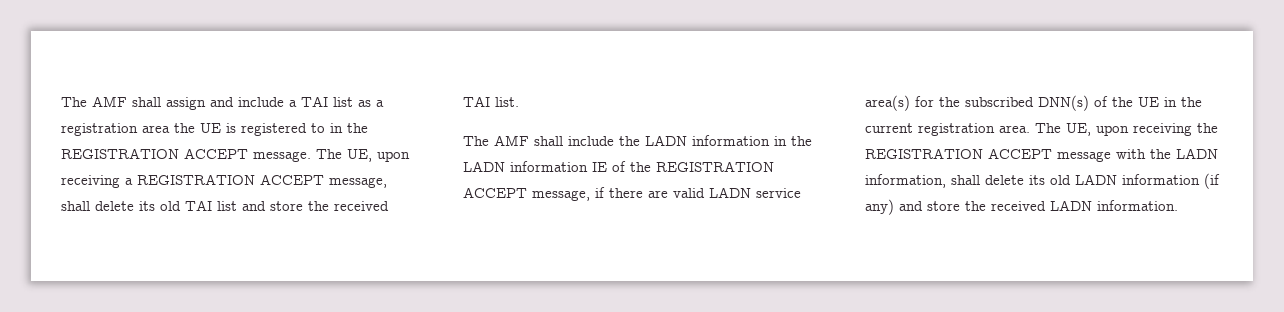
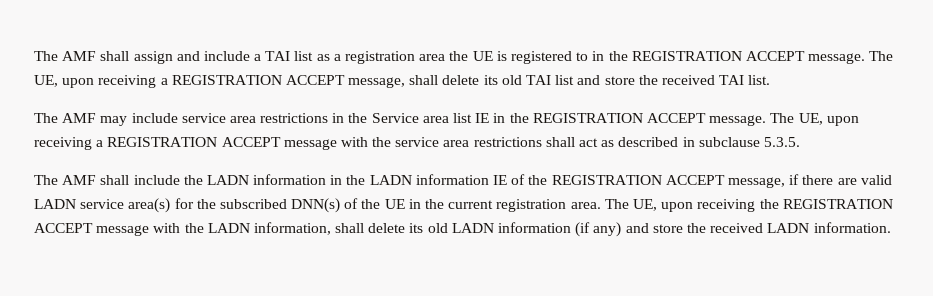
(519, 102) none -> [34,113,859,126] [34,137,800,150] // The AMF may include service area restrictions in the Service area list IE in the REGISTRATION ACCEPT message. The UE, upon receiving a REGISTRATION ACCEPT message with the service area restrictions shall act as described in subclause 5.3.5.

